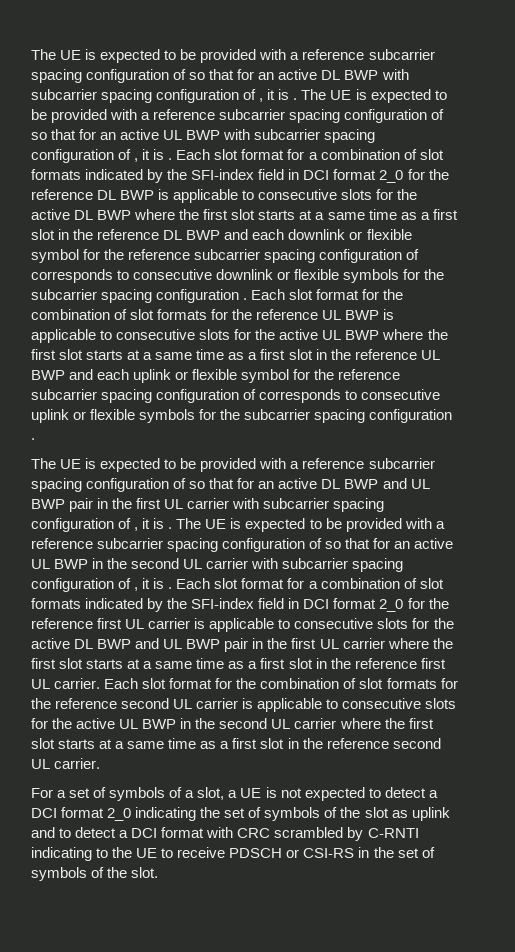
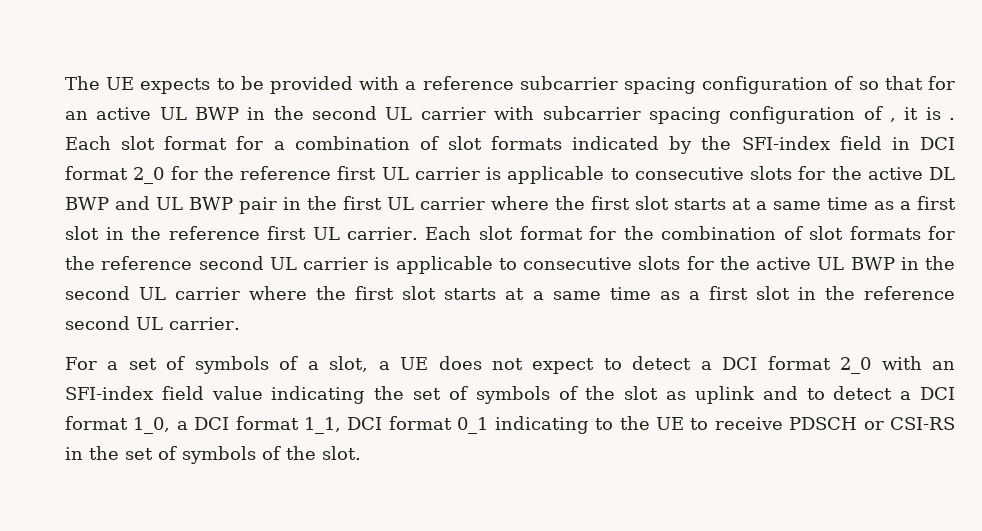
[31,49,435,63] [31,69,409,83] [31,89,447,103] [31,109,445,123] [31,129,376,143] [31,149,444,163] [31,169,449,183] [31,189,418,203] [31,209,458,220] [31,229,412,240] [31,249,420,263] [31,269,445,283] [31,289,404,303] [31,309,395,320] [31,329,448,343] [31,349,440,360] [31,369,401,383] [31,389,441,403] [31,409,453,423] [31,438,35,440] [31,458,435,472] [31,478,430,492] [31,498,385,512] [31,518,306,532] The UE is expected to be provided with a reference subcarrier spacing configuration of so that for an active DL BWP with subcarrier spacing configuration of , it is . The UE is expected to be provided with a reference subcarrier spacing configuration of so that for an active UL BWP with subcarrier spacing configuration of , it is . Each slot format for a combination of slot formats indicated by the SFI-index field in DCI format 2_0 for the reference DL BWP is applicable to consecutive slots for the active DL BWP where the first slot starts at a same time as a first slot in the reference DL BWP and each downlink or flexible symbol for the reference subcarrier spacing configuration of corresponds to consecutive downlink or flexible symbols for the subcarrier spacing configuration . Each slot format for the combination of slot formats for the reference UL BWP is applicable to consecutive slots for the active UL BWP where the first slot starts at a same time as a first slot in the reference UL BWP and each uplink or flexible symbol for the reference subcarrier spacing configuration of corresponds to consecutive uplink or flexible symbols for the subcarrier spacing configuration . // The UE is expected to be provided with a reference subcarrier spacing configuration of so that for an active DL BWP and UL BWP pair in the first UL carrier with subcarrier spacing configuration of , it is . The UE is expected -> [65,76,211,94] The UE expects
[265,787,365,801] is not expected -> [438,356,595,374] does not expect
(132, 814) none -> [881,356,955,370] [65,386,263,400] with an SFI-index field value
[206,827,419,841] with CRC scrambled by C-RNTI -> [133,416,489,434] 1_0, a DCI format 1_1, DCI format 0_1

